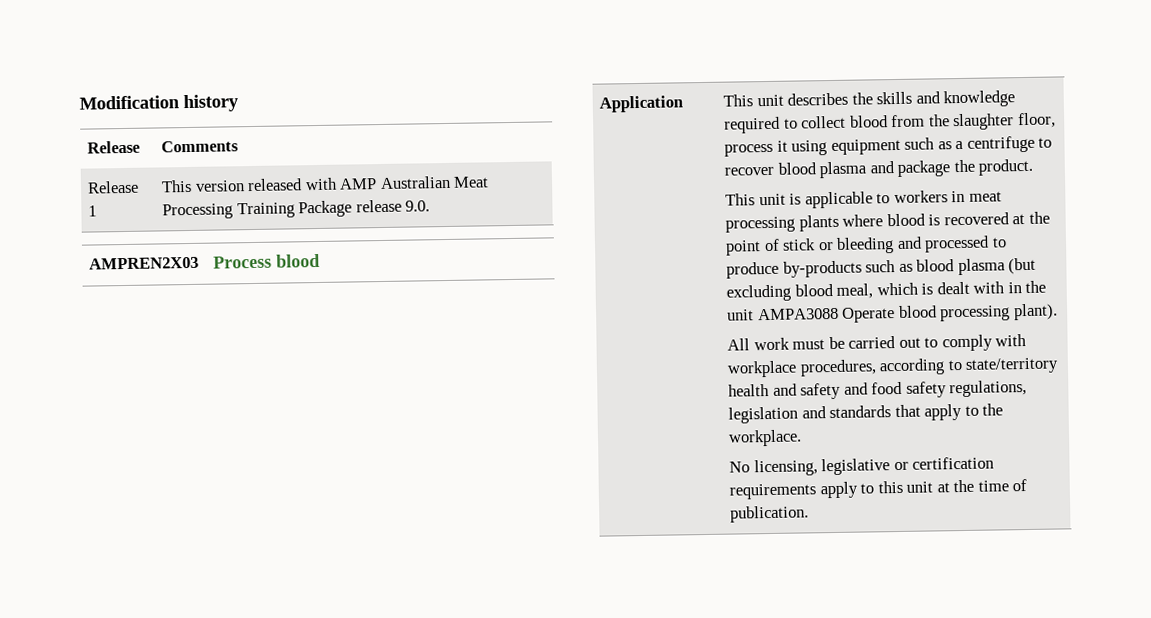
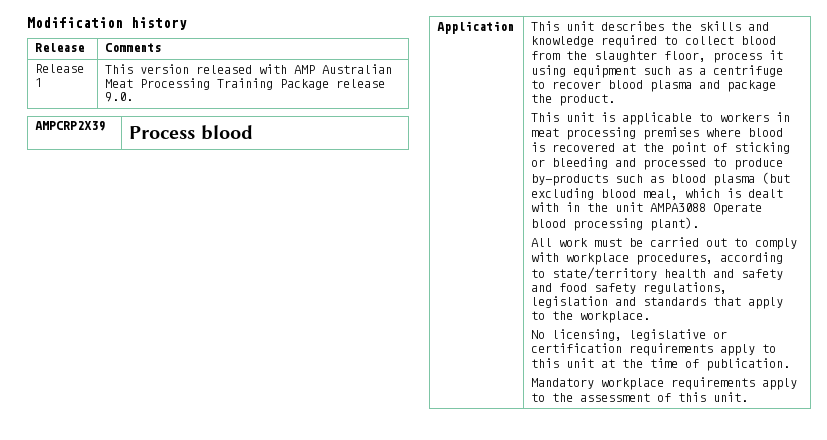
[89,256,200,270] AMPREN2X03 -> [35,121,106,131] AMPCRP2X39
[798,214,839,232] plants -> [643,127,700,140] premises
[782,238,817,251] stick -> [734,142,791,154] sticking
(810, 514) none -> [531,377,798,390] [531,392,749,402] // Mandatory workplace requirements apply to the assessment of this unit.

